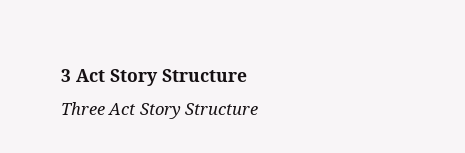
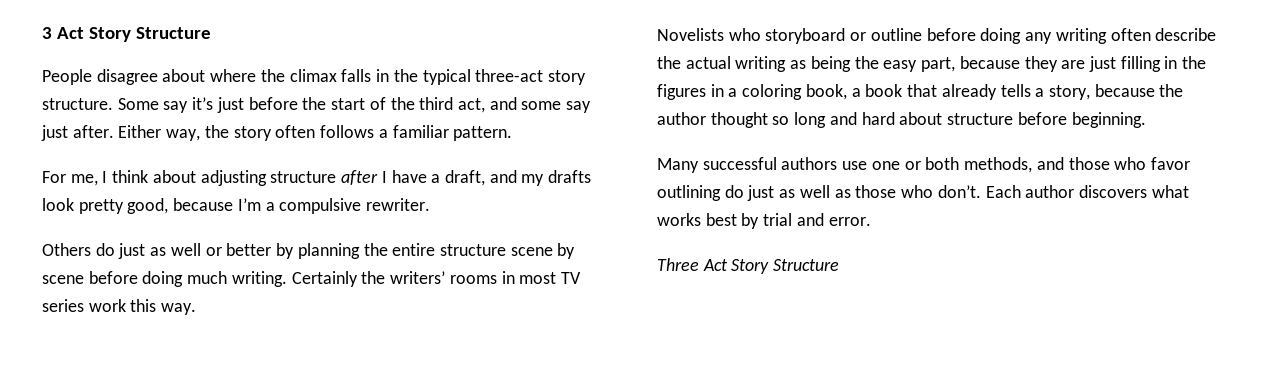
(247, 75) none -> [42,69,586,85] [42,97,592,113] [41,125,513,141] [42,170,592,186] [42,198,431,214] [42,243,576,259] [42,271,581,287] [42,299,197,315] [657,28,1217,44] [657,56,1207,72] [657,84,1184,100] [657,112,1146,128] [657,157,1190,173] [657,185,1189,201] [657,213,871,229] // People disagree about where the climax falls in the typical three-act story structure. Some say it’s just before the start of the third act, and some say just after. Either way, the story often follows a familiar pattern. // For me, I think about adjusting structure after I have a draft, and my drafts look pretty good, because I’m a compulsive rewriter. // Others do just as well or better by planning the entire structure scene by scene before doing much writing. Certainly the writers’ rooms in most TV series work this way. // Novelists who storyboard or outline before doing any writing often describe the actual writing as being the easy part, because they are just filling in the figures in a coloring book, a book that already tells a story, because the author thought so long and hard about structure before beginning. // Many successful authors use one or both methods, and those who favor outlining do just as well as those who don’t. Each author discovers what works best by trial and error.

